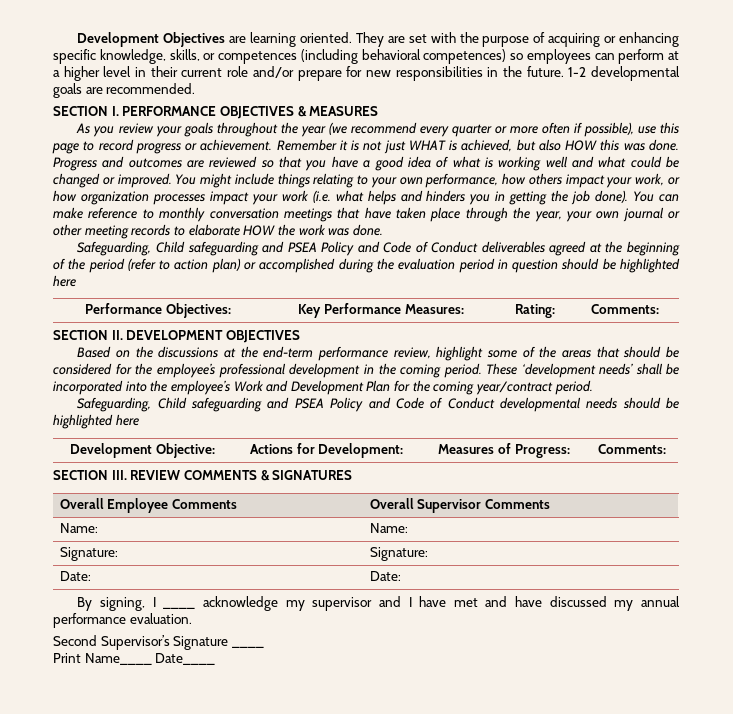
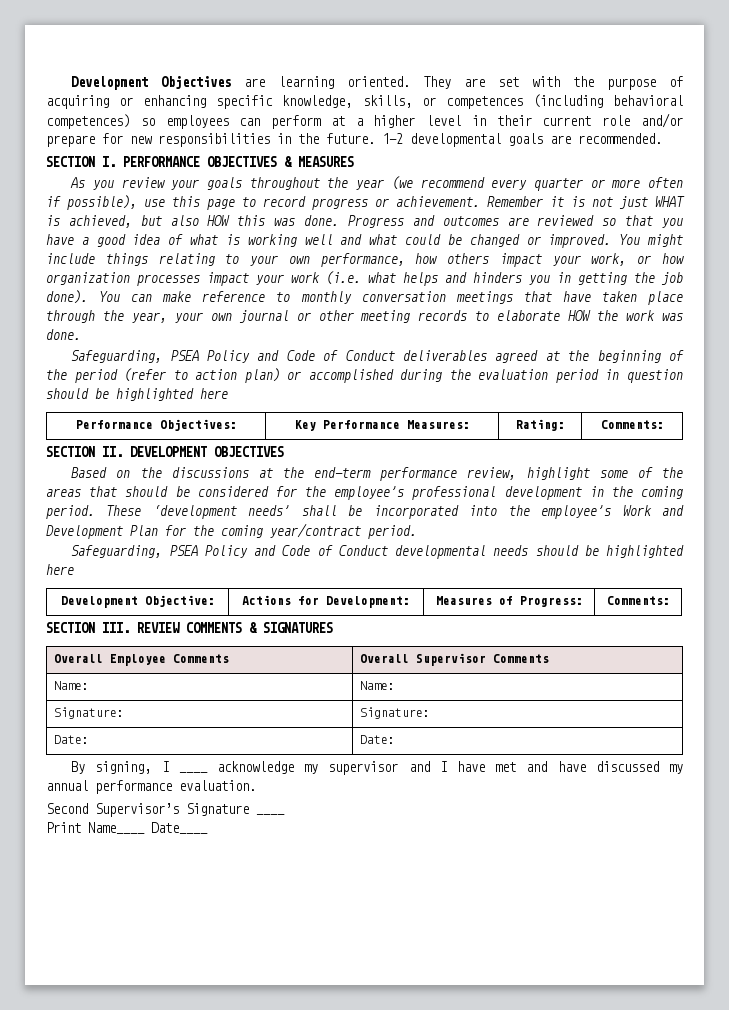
[155,241,285,256] Child safeguarding and -> (163, 356) none
[157,397,290,412] Child safeguarding and -> (163, 551) none

